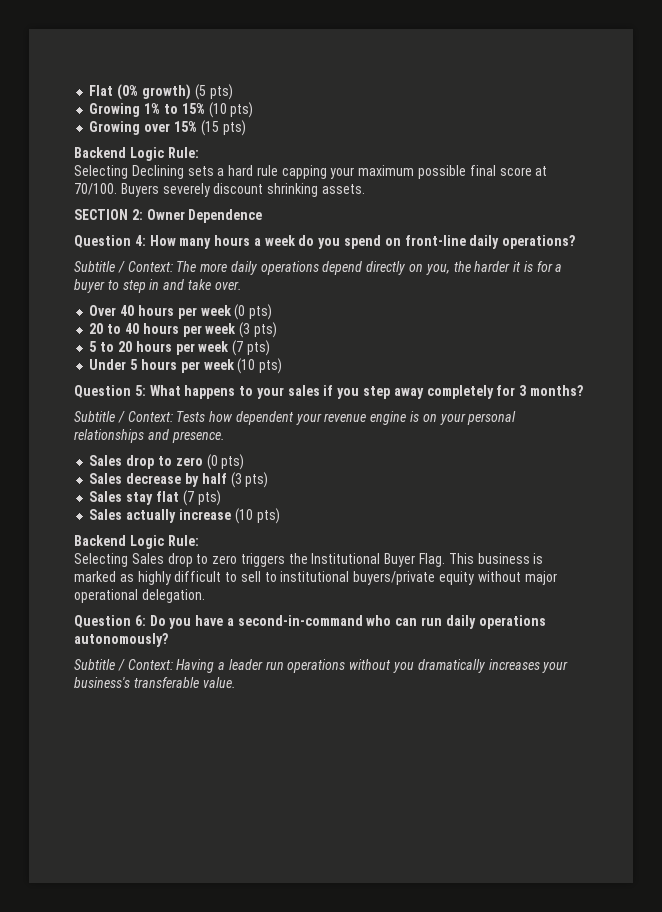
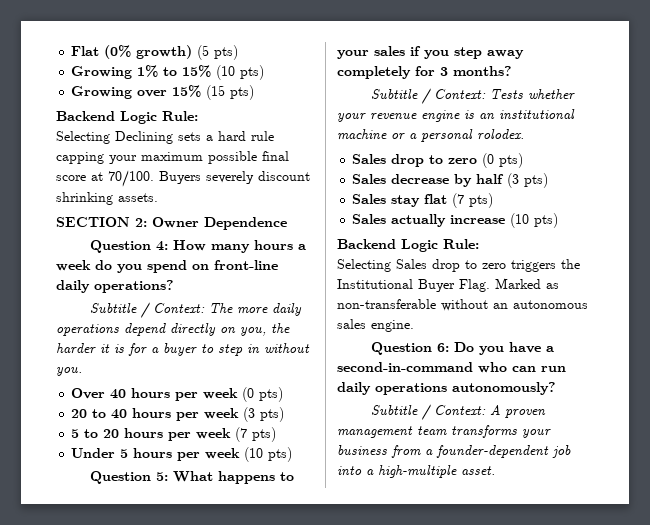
[163,279,242,290] and take over. -> [264,343,310,353] [56,367,82,376] without you.
[209,411,294,425] how dependent -> [527,89,575,100] whether
[422,411,517,425] [74,429,225,443] on your personal relationships and presence. -> [479,109,575,120] [337,129,524,142] an institutional machine or a personal rolodex.
[448,553,544,564] [74,571,557,585] [74,589,205,603] This business is marked as highly difficult to sell to institutional buyers/private equity without major operational delegation. -> [495,278,559,289] [337,299,588,311] [337,319,414,332] Marked as non-transferable without an autonomous sales engine.
[176,659,569,673] [74,677,236,688] Having a leader run operations without you dramatically increases your business's transferable value. -> [489,405,546,418] [337,425,551,438] [337,445,571,458] [337,465,495,478] A proven management team transforms your business from a founder-dependent job into a high-multiple asset.

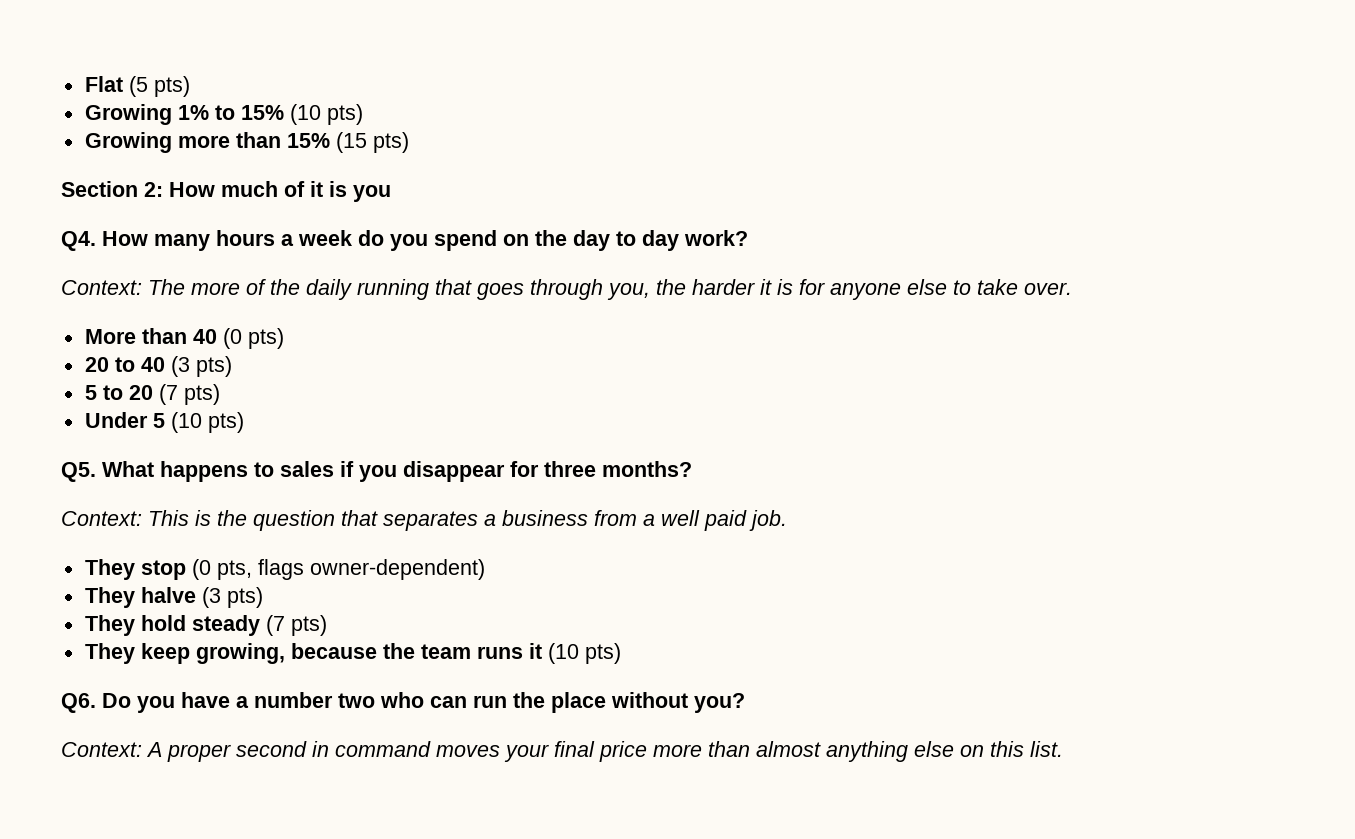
[104,45,193,59] (0% growth) -> (123, 84) none
[137,90,168,97] over -> [177,132,281,148] more than
[56,111,198,124] [56,131,274,144] [56,151,289,164] [56,170,310,187] [56,192,158,205] [56,217,287,230] [89,240,168,253] Backend Logic Rule: // Selecting Declining sets a hard rule capping your maximum possible final score at 70/100. Buyers severely discount shrinking assets. // SECTION 2: Owner Dependence // Question 4: -> [61,181,391,202] [61,231,96,251] Section 2: How much of it is you // Q4.
[214,260,278,270] [56,280,174,293] [89,302,302,318] [56,323,236,336] front-line daily operations? // Subtitle / Context: The more daily operations depend directly on -> [535,230,748,251] [61,279,603,300] the day to day work? // Context: The more of the daily running that goes through
[151,343,310,356] [56,367,82,376] [71,388,239,401] a buyer to step in without you. // Over 40 hours per week -> [830,279,1072,300] [84,328,217,344] anyone else to take over. // More than 40
[132,408,240,421] hours per week -> (165, 364) none
[124,428,232,441] hours per week -> (153, 392) none
[133,447,293,462] [89,471,168,484] hours per week (10 pts) // Question 5: -> [170,412,244,433] [61,462,96,482] (10 pts) // Q5.
[337,50,369,59] your -> (274, 469) none
[454,47,524,59] [337,66,512,79] [370,88,575,104] [337,109,575,122] [337,129,524,142] [352,153,524,168] [352,173,549,188] [352,193,494,208] [352,213,559,228] [337,239,479,252] [337,259,580,272] [337,278,559,292] [337,299,588,311] [337,319,414,332] [370,342,449,355] step away completely for 3 months? // Subtitle / Context: Tests whether your revenue engine is an institutional machine or a personal rolodex. // Sales drop to zero (0 pts) // Sales decrease by half (3 pts) // Sales stay flat (7 pts) // Sales actually increase (10 pts) // Backend Logic Rule: // Selecting Sales drop to zero triggers the Institutional Buyer Flag. Marked as non-transferable without an autonomous sales engine. // Question 6: -> [403,461,692,482] [61,510,787,531] [84,559,485,580] [84,587,263,608] [84,615,327,636] [84,643,621,664] [61,693,96,713] disappear for three months? // Context: This is the question that separates a business from a well paid job. // They stop (0 pts, flags owner-dependent) // They halve (3 pts) // They hold steady (7 pts) // They keep growing, because the team runs it (10 pts) // Q6.
[337,362,473,372] second-in-command -> [254,692,375,708] number two
[337,382,556,395] [370,404,546,420] [337,425,551,438] [337,445,571,458] [337,465,495,478] daily operations autonomously? // Subtitle / Context: A proven management team transforms your business from a founder-dependent job into a high-multiple asset. -> [513,692,745,713] [61,741,1063,762] the place without you? // Context: A proper second in command moves your final price more than almost anything else on this list.

